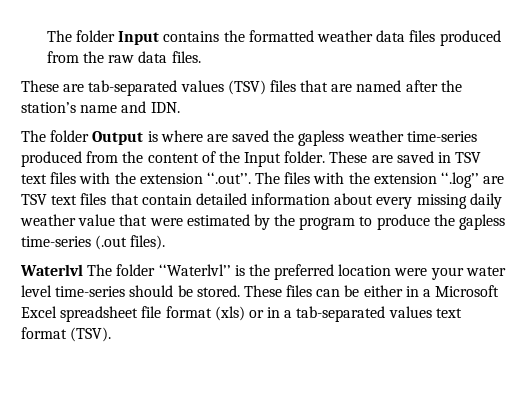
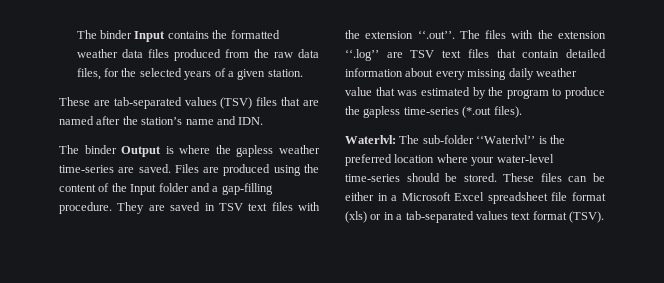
[46,30,116,42] The folder -> [76,30,133,39] The binder
[171,51,201,63] files. -> [76,68,303,80] files, for the selected years of a given station.
[50,130,90,142] folder -> [84,145,117,154] binder
[206,130,270,142] are saved -> (211, 149) none
[21,151,119,167] produced from -> [118,164,301,176] are saved. Files are produced using
[284,151,368,163] folder. These -> [158,183,273,195] [59,202,145,214] folder and a gap-filling procedure. They
[149,218,183,226] were -> [397,90,418,96] was
[95,235,128,250] (.out -> [462,106,492,118] (*.out
[20,264,156,276] Waterlvl The folder -> [345,135,474,144] Waterlvl: The sub-folder
[394,266,506,280] [21,285,52,297] were your water level -> [436,154,554,166] where your water-level

